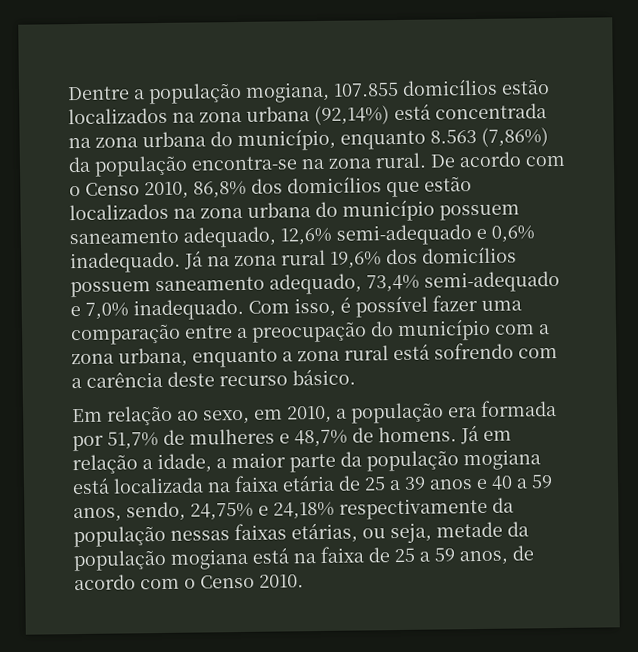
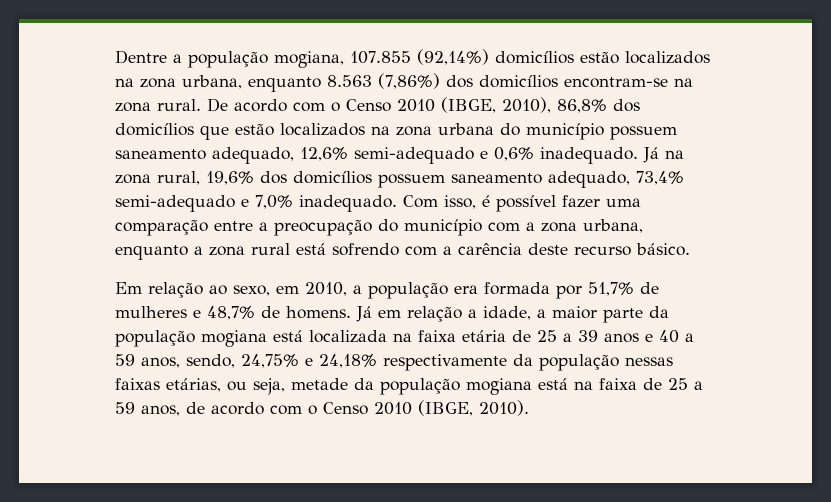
(399, 89) none -> [417,49,489,65] (92,14%)
[246,103,547,126] [68,127,549,152] [68,155,298,177] urbana (92,14%) está concentrada na zona urbana do município, enquanto 8.563 (7,86%) da população encontra-se -> [182,73,668,92] urbana, enquanto 8.563 (7,86%) dos domicílios encontram-se
[144,181,189,200] 2010, -> [397,97,551,113] 2010 (IBGE, 2010),
[281,249,326,266] rural -> [157,171,200,185] rural,
[259,574,304,588] 2010. -> [374,400,529,416] 2010 (IBGE, 2010).

